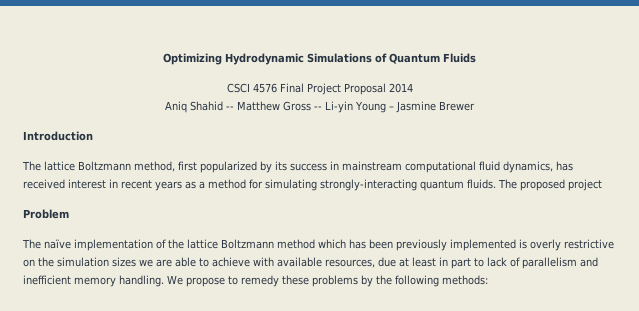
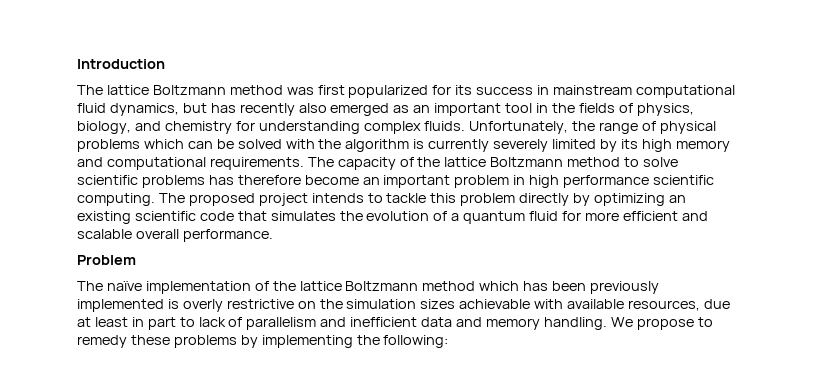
[163,53,476,65] [226,83,413,95] [165,101,475,113] Optimizing Hydrodynamic Simulations of Quantum Fluids // CSCI 4576 Final Project Proposal 2014 // Aniq Shahid -- Matthew Gross -- Li-yin Young – Jasmine Brewer // -> (77, 64) none
[134,161,175,172] method, -> [229,85,314,95] method was
[260,161,272,173] by -> [432,85,452,95] for
[556,161,573,171] [23,179,602,191] has received interest in recent years as a method for simulating strongly-interacting quantum fluids. The proposed project -> [182,103,694,116] [77,121,717,134] [77,139,730,152] [77,157,679,170] [77,175,715,188] [77,193,686,206] [77,211,708,224] [77,229,273,242] but has recently also emerged as an important tool in the fields of physics, biology, and chemistry for understanding complex fluids. Unfortunately, the range of physical problems which can be solved with the algorithm is currently severely limited by its high memory and computational requirements. The capacity of the lattice Boltzmann method to solve scientific problems has therefore become an important problem in high performance scientific computing. The proposed project intends to tackle this problem directly by optimizing an existing scientific code that simulates the evolution of a quantum fluid for more efficient and scalable overall performance.
[139,257,250,267] we are able to achieve -> [459,299,531,309] achievable
(71, 280) none -> [421,317,483,327] data and
[376,275,488,287] the following methods: -> [261,335,449,348] implementing the following:

